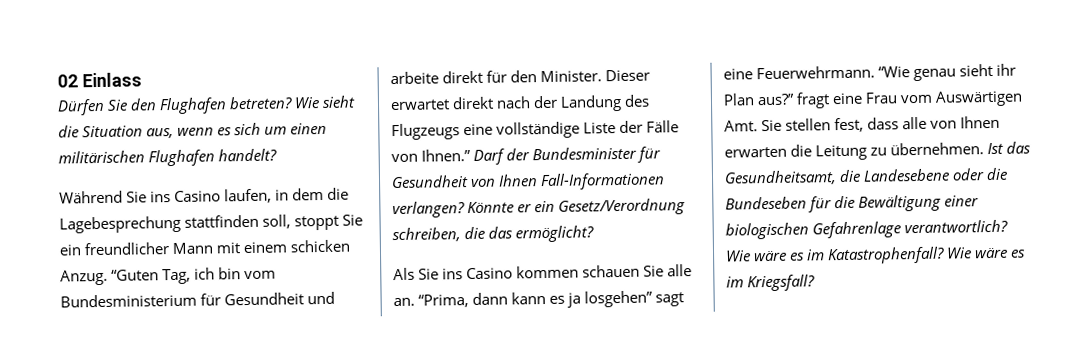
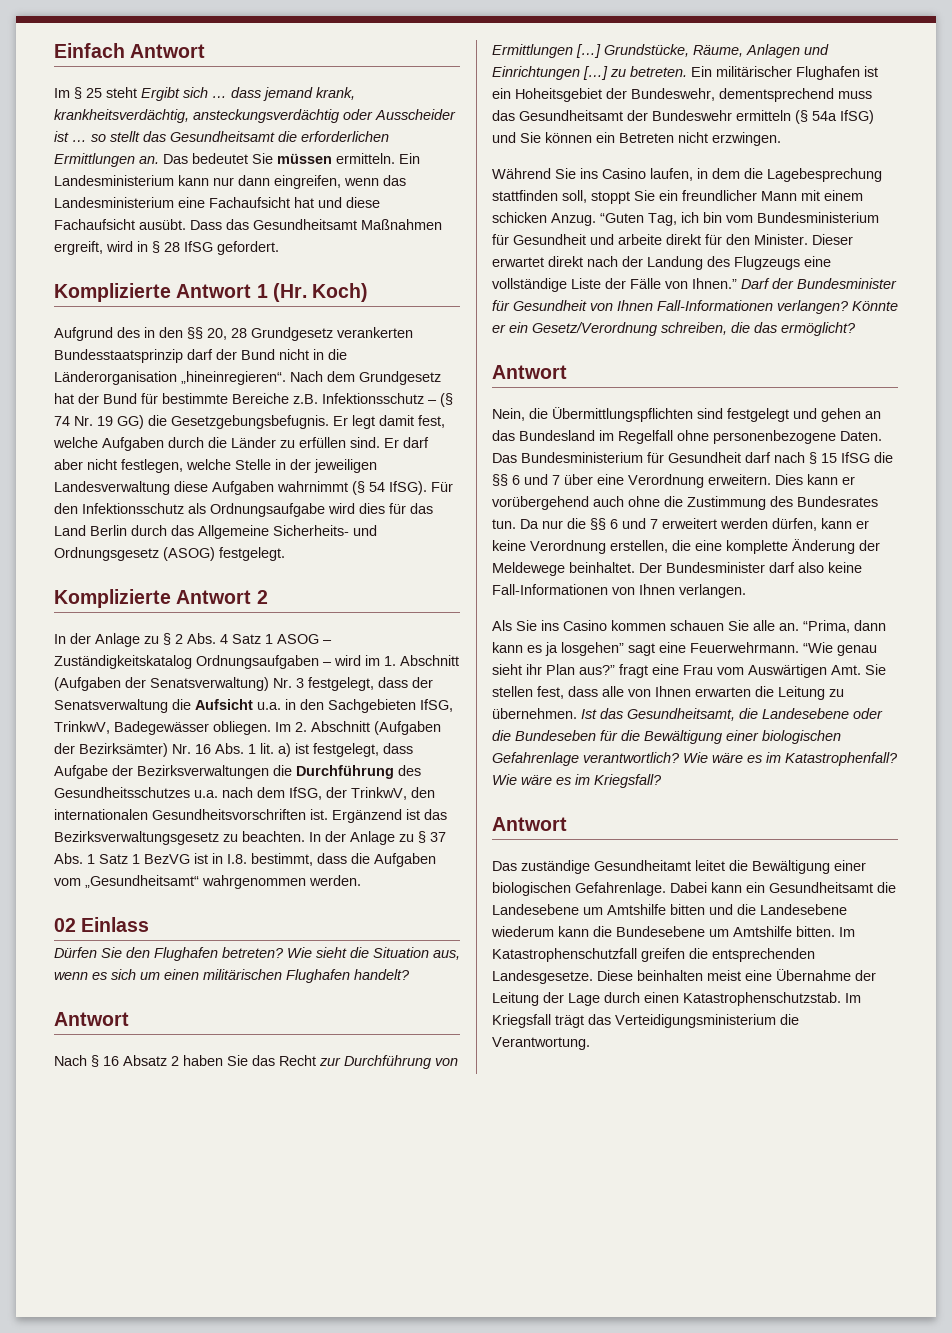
(57, 81) none -> [54,43,206,58] [54,87,355,101] [54,109,456,123] [54,131,389,142] [54,153,420,167] [54,175,406,189] [54,197,380,208] [54,219,442,230] [54,241,279,255] [54,283,369,302] [54,327,413,341] [54,349,347,363] [54,371,441,385] [54,393,453,407] [54,415,445,429] [53,437,429,451] [54,459,377,473] [54,481,453,495] [54,503,433,517] [54,525,377,539] [54,547,285,561] [54,589,268,608] [54,633,332,647] [54,655,459,669] [54,677,433,691] [54,699,453,713] [54,721,441,735] [54,743,413,757] [54,765,421,779] [54,787,435,800] [54,809,447,823] [54,831,446,845] [54,853,436,867] [54,875,361,889] Einfach Antwort // Im § 25 steht Ergibt sich … dass jemand krank, krankheitsverdächtig, ansteckungsverdächtig oder Ausscheider ist … so stellt das Gesundheitsamt die erforderlichen Ermittlungen an. Das bedeutet Sie müssen ermitteln. Ein Landesministerium kann nur dann eingreifen, wenn das Landesministerium eine Fachaufsicht hat und diese Fachaufsicht ausübt. Dass das Gesundheitsamt Maßnahmen ergreift, wird in § 28 IfSG gefordert. // Komplizierte Antwort 1 (Hr. Koch) // Aufgrund des in den §§ 20, 28 Grundgesetz verankerten Bundesstaatsprinzip darf der Bund nicht in die Länderorganisation „hineinregieren“. Nach dem Grundgesetz hat der Bund für bestimmte Bereiche z.B. Infektionsschutz – (§ 74 Nr. 19 GG) die Gesetzgebungsbefugnis. Er legt damit fest, welche Aufgaben durch die Länder zu erfüllen sind. Er darf aber nicht festlegen, welche Stelle in der jeweiligen Landesverwaltung diese Aufgaben wahrnimmt (§ 54 IfSG). Für den Infektionsschutz als Ordnungsaufgabe wird dies für das Land Berlin durch das Allgemeine Sicherheits- und Ordnungsgesetz (ASOG) festgelegt. // Komplizierte Antwort 2 // In der Anlage zu § 2 Abs. 4 Satz 1 ASOG – Zuständigkeitskatalog Ordnungsaufgaben – wird im 1. Abschnitt (Aufgaben der Senatsverwaltung) Nr. 3 festgelegt, dass der Senatsverwaltung die Aufsicht u.a. in den Sachgebieten IfSG, TrinkwV, Badegewässer obliegen. Im 2. Abschnitt (Aufgaben der Bezirksämter) Nr. 16 Abs. 1 lit. a) ist festgelegt, dass Aufgabe der Bezirksverwaltungen die Durchführung des Gesundheitsschutzes u.a. nach dem IfSG, der TrinkwV, den internationalen Gesundheitsvorschriften ist. Ergänzend ist das Bezirksverwaltungsgesetz zu beachten. In der Anlage zu § 37 Abs. 1 Satz 1 BezVG ist in I.8. bestimmt, dass die Aufgaben vom „Gesundheitsamt“ wahrgenommen werden. //
(278, 155) none -> [54,1012,129,1026] [54,1055,458,1069] [492,44,829,58] [492,66,878,80] [492,88,872,102] [492,110,874,124] [492,132,781,146] // Antwort // Nach § 16 Absatz 2 haben Sie das Recht zur Durchführung von Ermittlungen […] Grundstücke, Räume, Anlagen und Einrichtungen […] zu betreten. Ein militärischer Flughafen ist ein Hoheitsgebiet der Bundeswehr, dementsprechend muss das Gesundheitsamt der Bundeswehr ermitteln (§ 54a IfSG) und Sie können ein Betreten nicht erzwingen.
(595, 234) none -> [492,365,567,379] [492,407,881,422] [492,430,882,444] [492,452,893,464] [492,474,855,488] [492,496,878,510] [492,518,869,531] [492,539,880,554] [492,562,862,576] [492,584,746,598] // Antwort // Nein, die Übermittlungspflichten sind festgelegt und gehen an das Bundesland im Regelfall ohne personenbezogene Daten. Das Bundesministerium für Gesundheit darf nach § 15 IfSG die §§ 6 und 7 über eine Verordnung erweitern. Dies kann er vorübergehend auch ohne die Zustimmung des Bundesrates tun. Da nur die §§ 6 und 7 erweitert werden dürfen, kann er keine Verordnung erstellen, die eine komplette Änderung der Meldewege beinhaltet. Der Bundesminister darf also keine Fall-Informationen von Ihnen verlangen.
(816, 283) none -> [492,817,567,831] [492,860,866,874] [492,882,896,896] [492,904,847,915] [491,926,855,937] [492,948,815,962] [492,969,876,984] [492,992,861,1006] [492,1014,799,1028] [492,1037,590,1050] // Antwort // Das zuständige Gesundheitamt leitet die Bewältigung einer biologischen Gefahrenlage. Dabei kann ein Gesundheitsamt die Landesebene um Amtshilfe bitten und die Landesebene wiederum kann die Bundesebene um Amtshilfe bitten. Im Katastrophenschutzfall greifen die entsprechenden Landesgesetze. Diese beinhalten meist eine Übernahme der Leitung der Lage durch einen Katastrophenschutzstab. Im Kriegsfall trägt das Verteidigungsministerium die Verantwortung.

